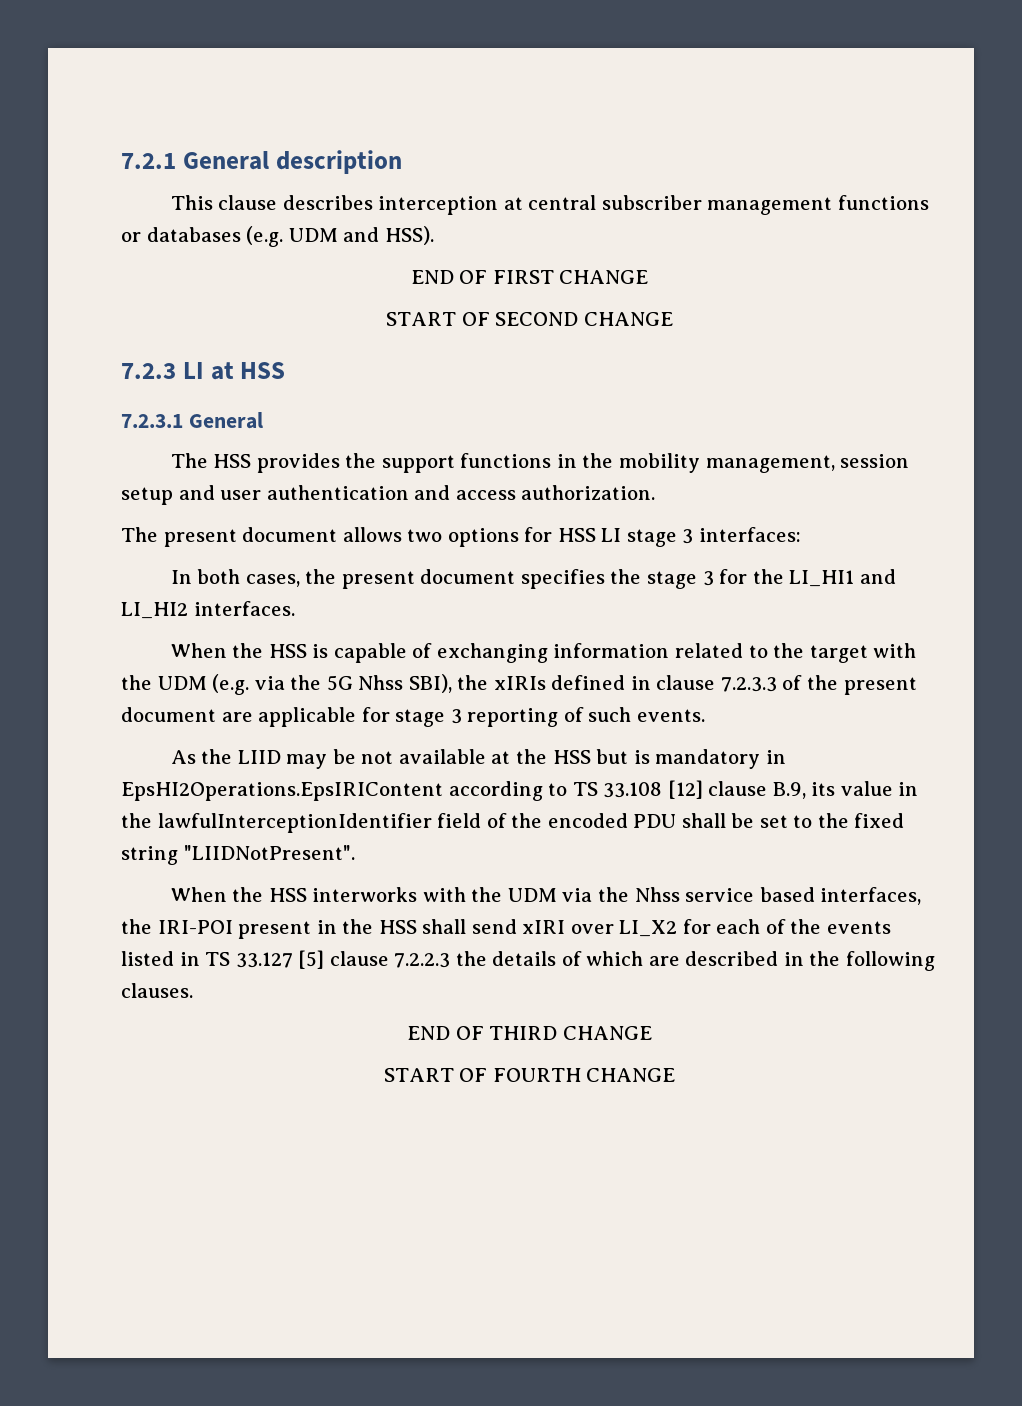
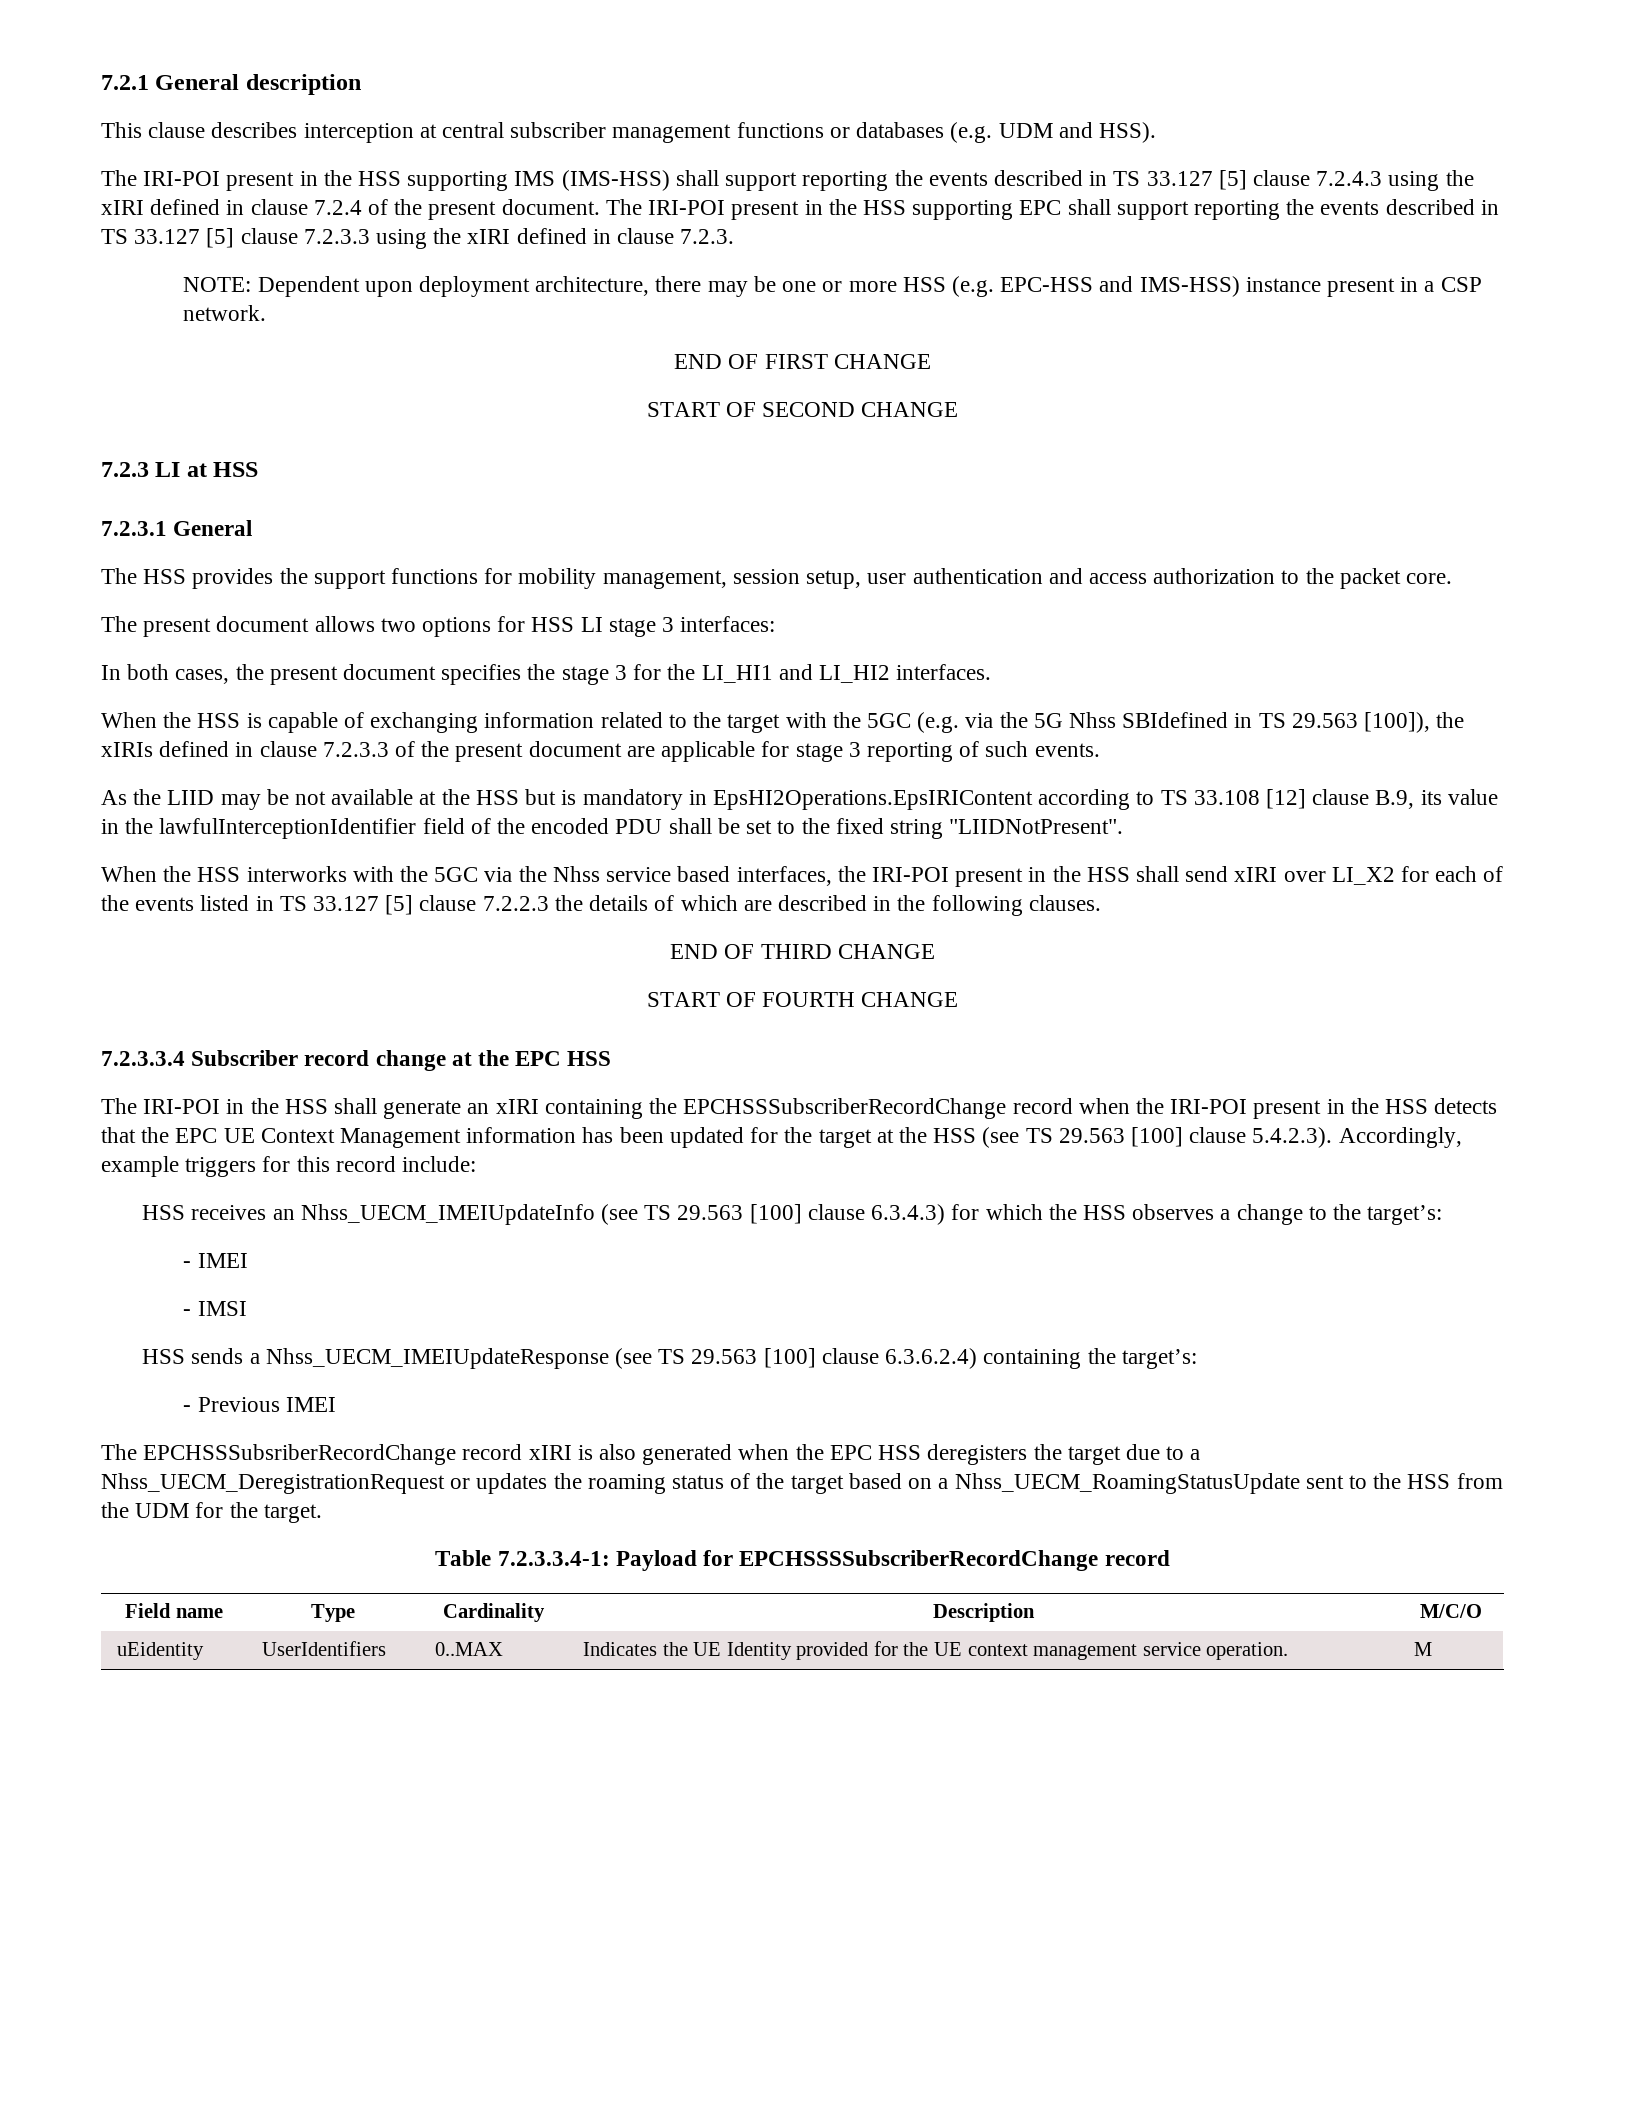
(434, 235) none -> [101,170,1474,191] [101,199,1499,220] [101,228,735,249] [183,276,1482,297] [183,305,267,321] // The IRI-POI present in the HSS supporting IMS (IMS-HSS) shall support reporting the events described in TS 33.127 [5] clause 7.2.4.3 using the xIRI defined in clause 7.2.4 of the present document. The IRI-POI present in the HSS supporting EPC shall support reporting the events described in TS 33.127 [5] clause 7.2.3.3 using the xIRI defined in clause 7.2.3. // NOTE: Dependent upon deployment architecture, there may be one or more HSS (e.g. EPC-HSS and IMS-HSS) instance present in a CSP network.
[556,453,614,468] in the -> [484,568,513,584] for
[121,485,215,505] setup and -> [806,570,862,589] setup,
[521,485,656,500] authorization. -> [1153,568,1452,589] authorization to the packet core.
[157,676,207,690] UDM -> [866,713,911,728] 5GC
[408,674,452,693] SBI), -> [1122,712,1431,733] SBIdefined in TS 29.563 [100]),
[507,888,557,902] UDM -> [434,867,479,882] 5GC
(676, 1075) none -> [101,1050,612,1071] [101,1098,1498,1119] [101,1127,1462,1148] [101,1156,477,1177] [142,1204,1443,1225] [183,1253,248,1268] [183,1301,247,1316] [142,1348,1197,1369] [183,1397,336,1412] [101,1444,1201,1465] [101,1473,1503,1494] [101,1502,322,1523] [435,1550,1170,1571] [125,1603,223,1618] [311,1604,355,1622] [442,1603,545,1622] [932,1603,1035,1622] [1420,1604,1482,1618] [117,1642,205,1660] [262,1641,387,1656] [435,1642,504,1656] [583,1641,1289,1660] [1414,1642,1433,1656] // 7.2.3.3.4 Subscriber record change at the EPC HSS // The IRI-POI in the HSS shall generate an xIRI containing the EPCHSSSubscriberRecordChange record when the IRI-POI present in the HSS detects that the EPC UE Context Management information has been updated for the target at the HSS (see TS 29.563 [100] clause 5.4.2.3). Accordingly, example triggers for this record include: // HSS receives an Nhss_UECM_IMEIUpdateInfo (see TS 29.563 [100] clause 6.3.4.3) for which the HSS observes a change to the target’s: // - IMEI // - IMSI // HSS sends a Nhss_UECM_IMEIUpdateResponse (see TS 29.563 [100] clause 6.3.6.2.4) containing the target’s: // - Previous IMEI // The EPCHSSSubsriberRecordChange record xIRI is also generated when the EPC HSS deregisters the target due to a Nhss_UECM_DeregistrationRequest or updates the roaming status of the target based on a Nhss_UECM_RoamingStatusUpdate sent to the HSS from the UDM for the target. // Table 7.2.3.3.4-1: Payload for EPCHSSSSubscriberRecordChange record // Field name | Type | Cardinality | Description | M/C/O // uEidentity | UserIdentifiers | 0..MAX | Indicates the UE Identity provided for the UE context management service operation. | M

